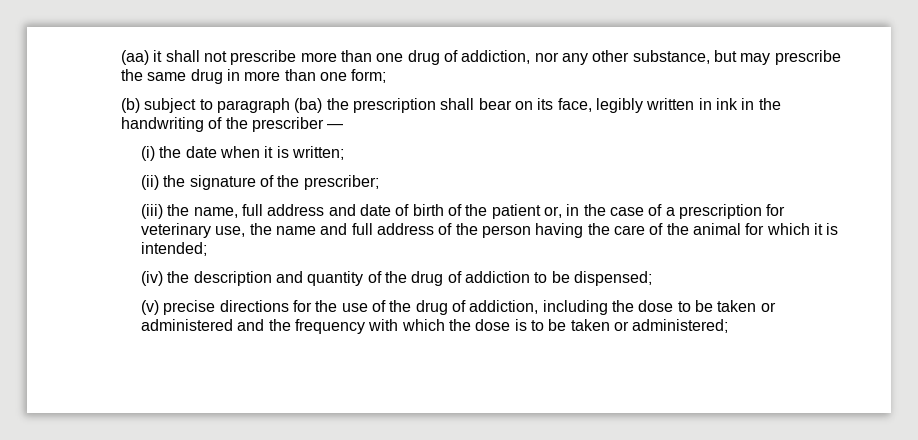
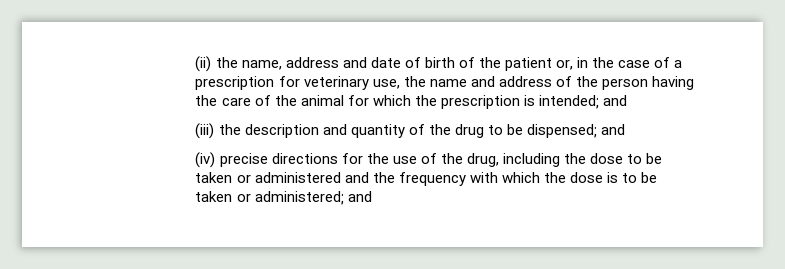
[121,50,841,65] [121,69,387,84] [121,98,781,113] [121,117,344,132] [141,146,345,161] [141,175,379,190] [141,204,264,219] (aa) it shall not prescribe more than one drug of addiction, nor any other substance, but may prescribe the same drug in more than one form; // (b) subject to paragraph (ba) the prescription shall bear on its face, legibly written in ink in the handwriting of the prescriber — // (i) the date when it is written; // (ii) the signature of the prescriber; // (iii) the name, full -> [195,56,282,72] (ii) the name,
[351,223,373,235] full -> (495, 81) none
[813,223,823,235] it -> [414,95,520,109] the prescription
[141,271,164,286] // (iv) -> [603,95,628,106] [195,123,215,139] and // (iii)
[447,271,531,283] of addiction -> (484, 131) none
[141,300,160,315] // (v) -> [601,124,626,135] [195,152,216,168] and // (iv)
[415,300,539,315] drug of addiction, -> [466,153,499,167] drug,
(729, 326) none -> [347,191,372,202] and

